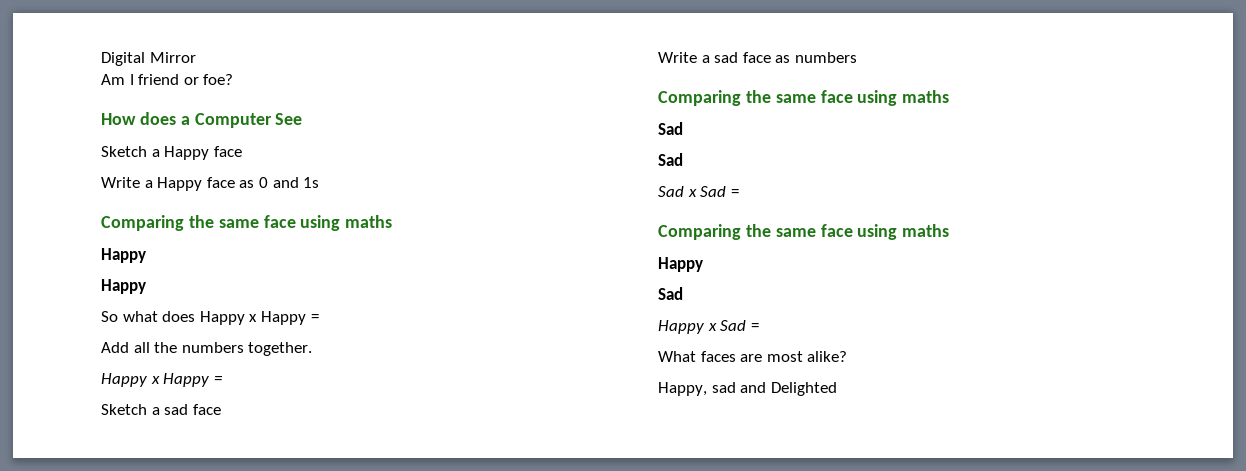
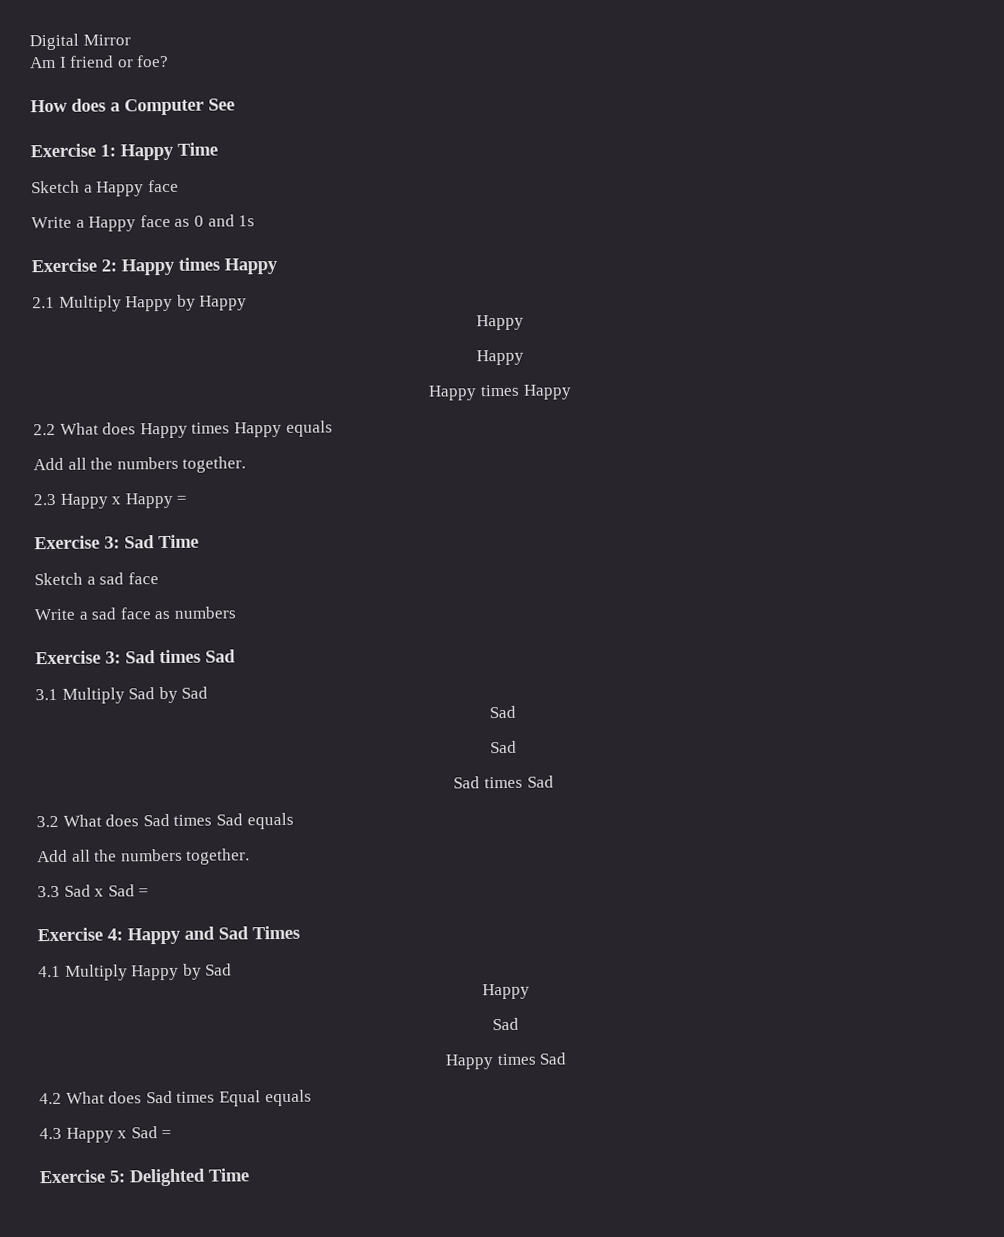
(303, 119) none -> [30,142,218,161] // Exercise 1: Happy Time
[101,215,393,231] [101,248,146,263] [101,279,146,294] [101,311,319,325] [101,342,313,356] [101,373,223,387] Comparing the same face using maths // Happy // Happy // So what does Happy x Happy = // Add all the numbers together. // Happy x Happy = -> [31,257,278,276] [32,294,248,312] [475,314,524,331] [475,349,524,366] [428,384,572,401] [33,420,333,439] [33,456,247,473] [33,492,188,509] [34,534,199,550] Exercise 2: Happy times Happy // 2.1 Multiply Happy by Happy // Happy // Happy // Happy times Happy // 2.2 What does Happy times Happy equals // Add all the numbers together. // 2.3 Happy x Happy = // Exercise 3: Sad Time
[658,90,950,106] [658,122,683,135] [658,153,683,166] [658,186,739,197] [658,224,950,240] [658,257,703,272] [658,287,683,300] [658,320,759,334] [658,351,848,362] [658,382,837,396] Comparing the same face using maths // Sad // Sad // Sad x Sad = // Comparing the same face using maths // Happy // Sad // Happy x Sad = // What faces are most alike? // Happy, sad and Delighted -> [35,649,236,665] [35,686,209,704] [489,705,516,719] [490,740,517,754] [453,775,554,789] [36,812,294,830] [37,848,251,865] [37,884,150,898] [37,925,300,945] [38,963,233,981] [481,983,530,1000] [492,1017,519,1031] [444,1052,567,1070] [39,1089,312,1107] [39,1126,173,1143] [39,1168,249,1187] Exercise 3: Sad times Sad // 3.1 Multiply Sad by Sad // Sad // Sad // Sad times Sad // 3.2 What does Sad times Sad equals // Add all the numbers together. // 3.3 Sad x Sad = // Exercise 4: Happy and Sad Times // 4.1 Multiply Happy by Sad // Happy // Sad // Happy times Sad // 4.2 What does Sad times Equal equals // 4.3 Happy x Sad = // Exercise 5: Delighted Time

